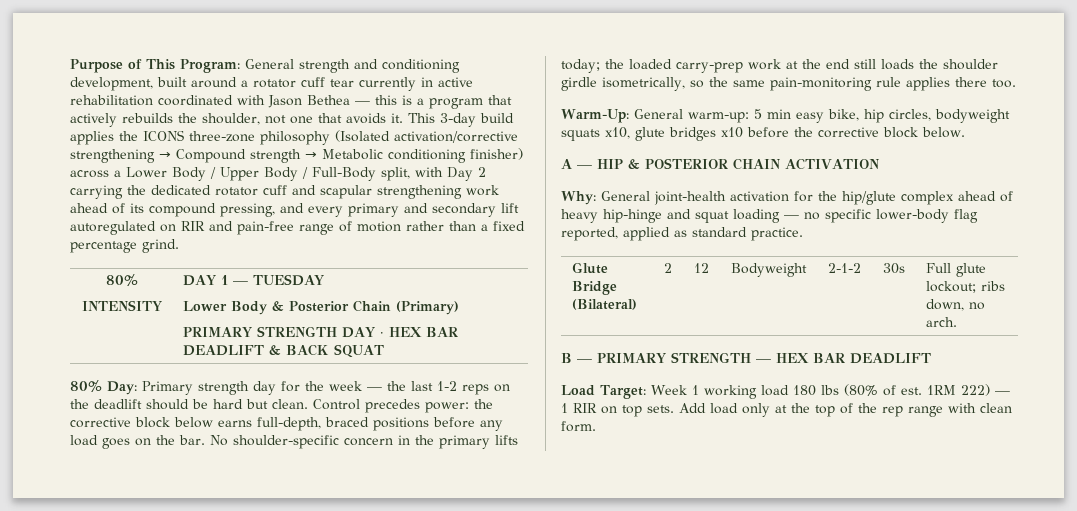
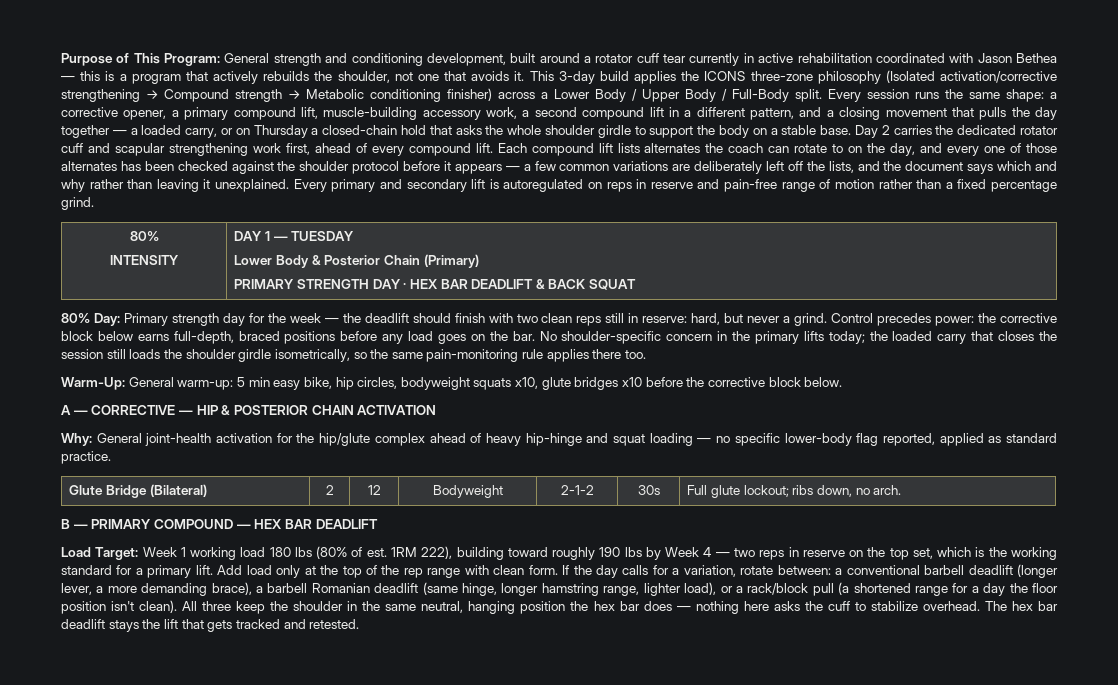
[381,167,443,181] split, with -> [795,89,1057,102] [61,107,1057,120] [61,125,852,138] split. Every session runs the same shape: a corrective opener, a primary compound lift, muscle-building accessory work, a second compound lift in a different pattern, and a closing movement that pulls the day together — a loaded carry, or on Thursday a closed-chain hold that asks the whole shoulder girdle to support the body on a stable base.
[70,185,123,199] carrying -> [893,125,932,135] carries
[70,203,343,217] ahead of its compound pressing, and every -> [285,143,1057,156] [61,161,1058,174] [61,179,327,192] first, ahead of every compound lift. Each compound lift lists alternates the coach can rotate to on the day, and every one of those alternates has been checked against the shoulder protocol before it appears — a few common variations are deliberately left off the lists, and the document says which and why rather than leaving it unexplained. Every
(519, 208) none -> [489,179,499,189] is
[181,221,205,231] RIR -> [606,179,693,192] reps in reserve
[411,381,510,395] [70,399,308,410] last 1-2 reps on the deadlift should be hard but clean. -> [364,313,828,326] deadlift should finish with two clean reps still in reserve: hard, but never a grind.
[676,59,850,73] carry-prep work at the end -> [937,331,1057,344] [61,349,103,359] carry that closes the session
(592, 167) none -> [91,405,193,415] CORRECTIVE —
[671,352,751,363] STRENGTH -> [153,519,233,529] COMPOUND
[960,384,1010,396] [561,403,674,417] 222) — 1 RIR on top sets. -> [421,546,1057,560] [61,565,213,578] 222), building toward roughly 190 lbs by Week 4 — two reps in reserve on the top set, which is the working standard for a primary lift.
(596, 426) none -> [562,564,1059,578] [61,582,1058,596] [61,600,1059,614] [61,619,360,632] If the day calls for a variation, rotate between: a conventional barbell deadlift (longer lever, a more demanding brace), a barbell Romanian deadlift (same hinge, longer hamstring range, lighter load), or a rack/block pull (a shortened range for a day the floor position isn't clean). All three keep the shoulder in the same neutral, hanging position the hex bar does — nothing here asks the cuff to stabilize overhead. The hex bar deadlift stays the lift that gets tracked and retested.

